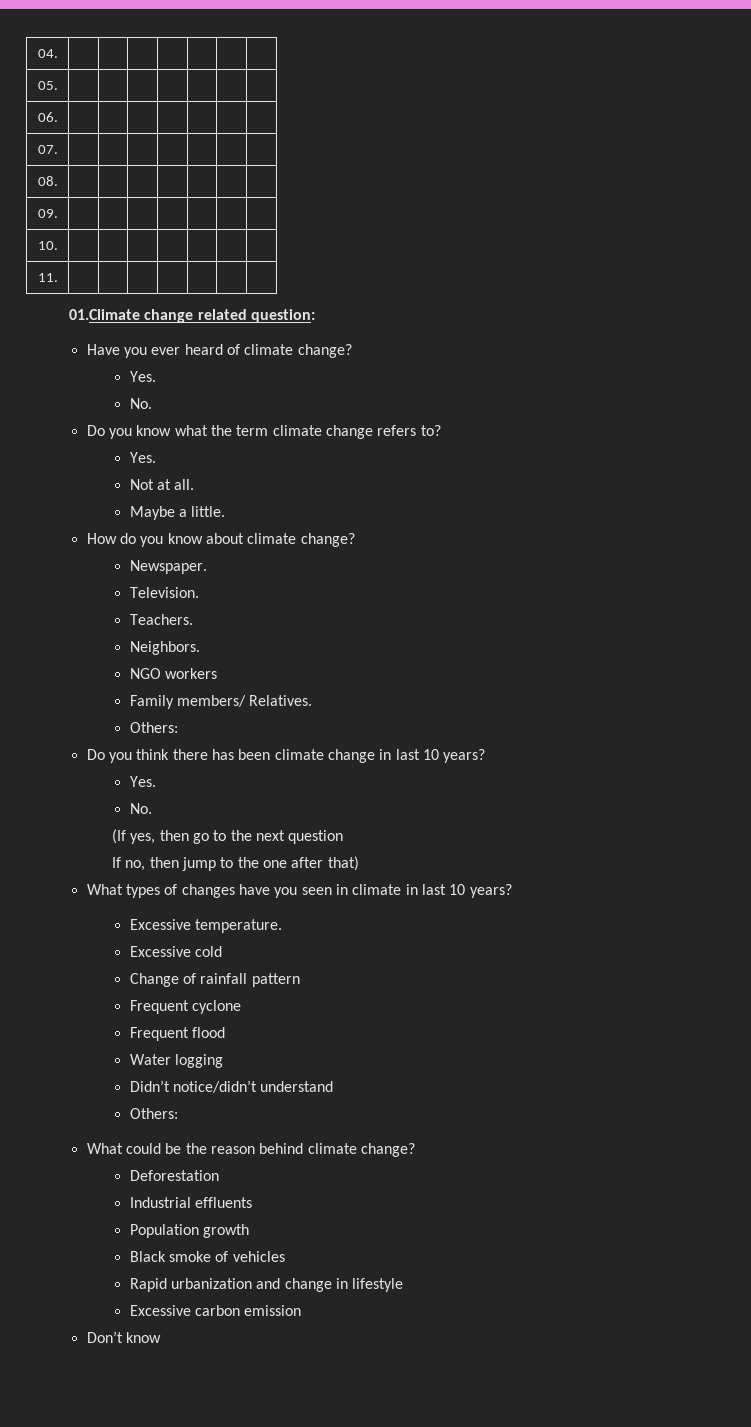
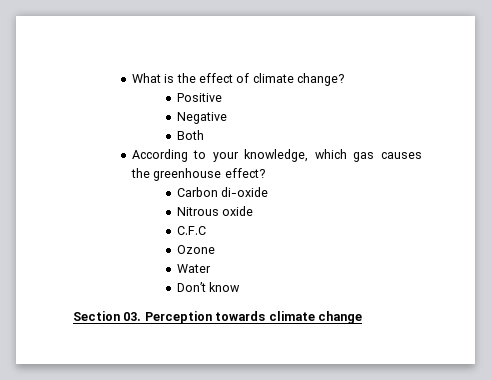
[37,49,58,58] [37,81,58,90] [37,112,58,122] [37,145,58,154] [37,176,58,186] [37,209,58,218] [37,241,58,250] [37,273,58,282] [69,309,316,323] [86,344,352,358] [129,371,156,382] [129,398,152,409] [86,425,441,439] [129,452,156,463] [129,479,195,490] [129,506,226,520] [86,533,355,547] [129,560,207,574] [129,587,199,598] [129,614,193,625] [129,641,200,655] [129,668,218,679] [129,695,313,709] [129,722,178,733] [86,749,486,763] [129,776,156,787] [129,803,152,814] [112,829,344,844] [112,856,359,871] [86,884,512,898] [129,919,283,933] [129,946,223,957] [129,973,300,987] [129,1000,242,1014] [129,1027,226,1041] [129,1054,224,1068] [129,1080,334,1093] [129,1108,178,1119] [86,1143,415,1157] [129,1170,219,1181] [129,1197,253,1208] [129,1224,250,1238] [129,1251,285,1262] [129,1278,404,1292] [129,1305,302,1316] [86,1331,161,1343] 04. | | | | | | | // 05. | | | | | | | // 06. | | | | | | | // 07. | | | | | | | // 08. | | | | | | | // 09. | | | | | | | // 10. | | | | | | | // 11. | | | | | | | // 01.Climate change related question: // Have you ever heard of climate change? // Yes. // No. // Do you know what the term climate change refers to? // Yes. // Not at all. // Maybe a little. // How do you know about climate change? // Newspaper. // Television. // Teachers. // Neighbors. // NGO workers // Family members/ Relatives. // Others: // Do you think there has been climate change in last 10 years? // Yes. // No. // (If yes, then go to the next question // If no, then jump to the one after that) // What types of changes have you seen in climate in last 10 years? // Excessive temperature. // Excessive cold // Change of rainfall pattern // Frequent cyclone // Frequent flood // Water logging // Didn’t notice/didn’t understand // Others: // What could be the reason behind climate change? // Deforestation // Industrial effluents // Population growth // Black smoke of vehicles // Rapid urbanization and change in lifestyle // Excessive carbon emission // Don’t know -> [131,73,345,86] [176,93,222,102] [176,112,227,124] [176,130,204,140] [131,149,422,162] [130,168,265,181] [176,187,269,197] [176,206,254,216] [176,226,206,235] [176,245,215,254] [176,264,211,273] [176,282,241,292] [73,311,362,324] What is the effect of climate change? // Positive // Negative // Both // According to your knowledge, which gas causes the greenhouse effect? // Carbon di-oxide // Nitrous oxide // C.F.C // Ozone // Water // Don’t know // Section 03. Perception towards climate change

